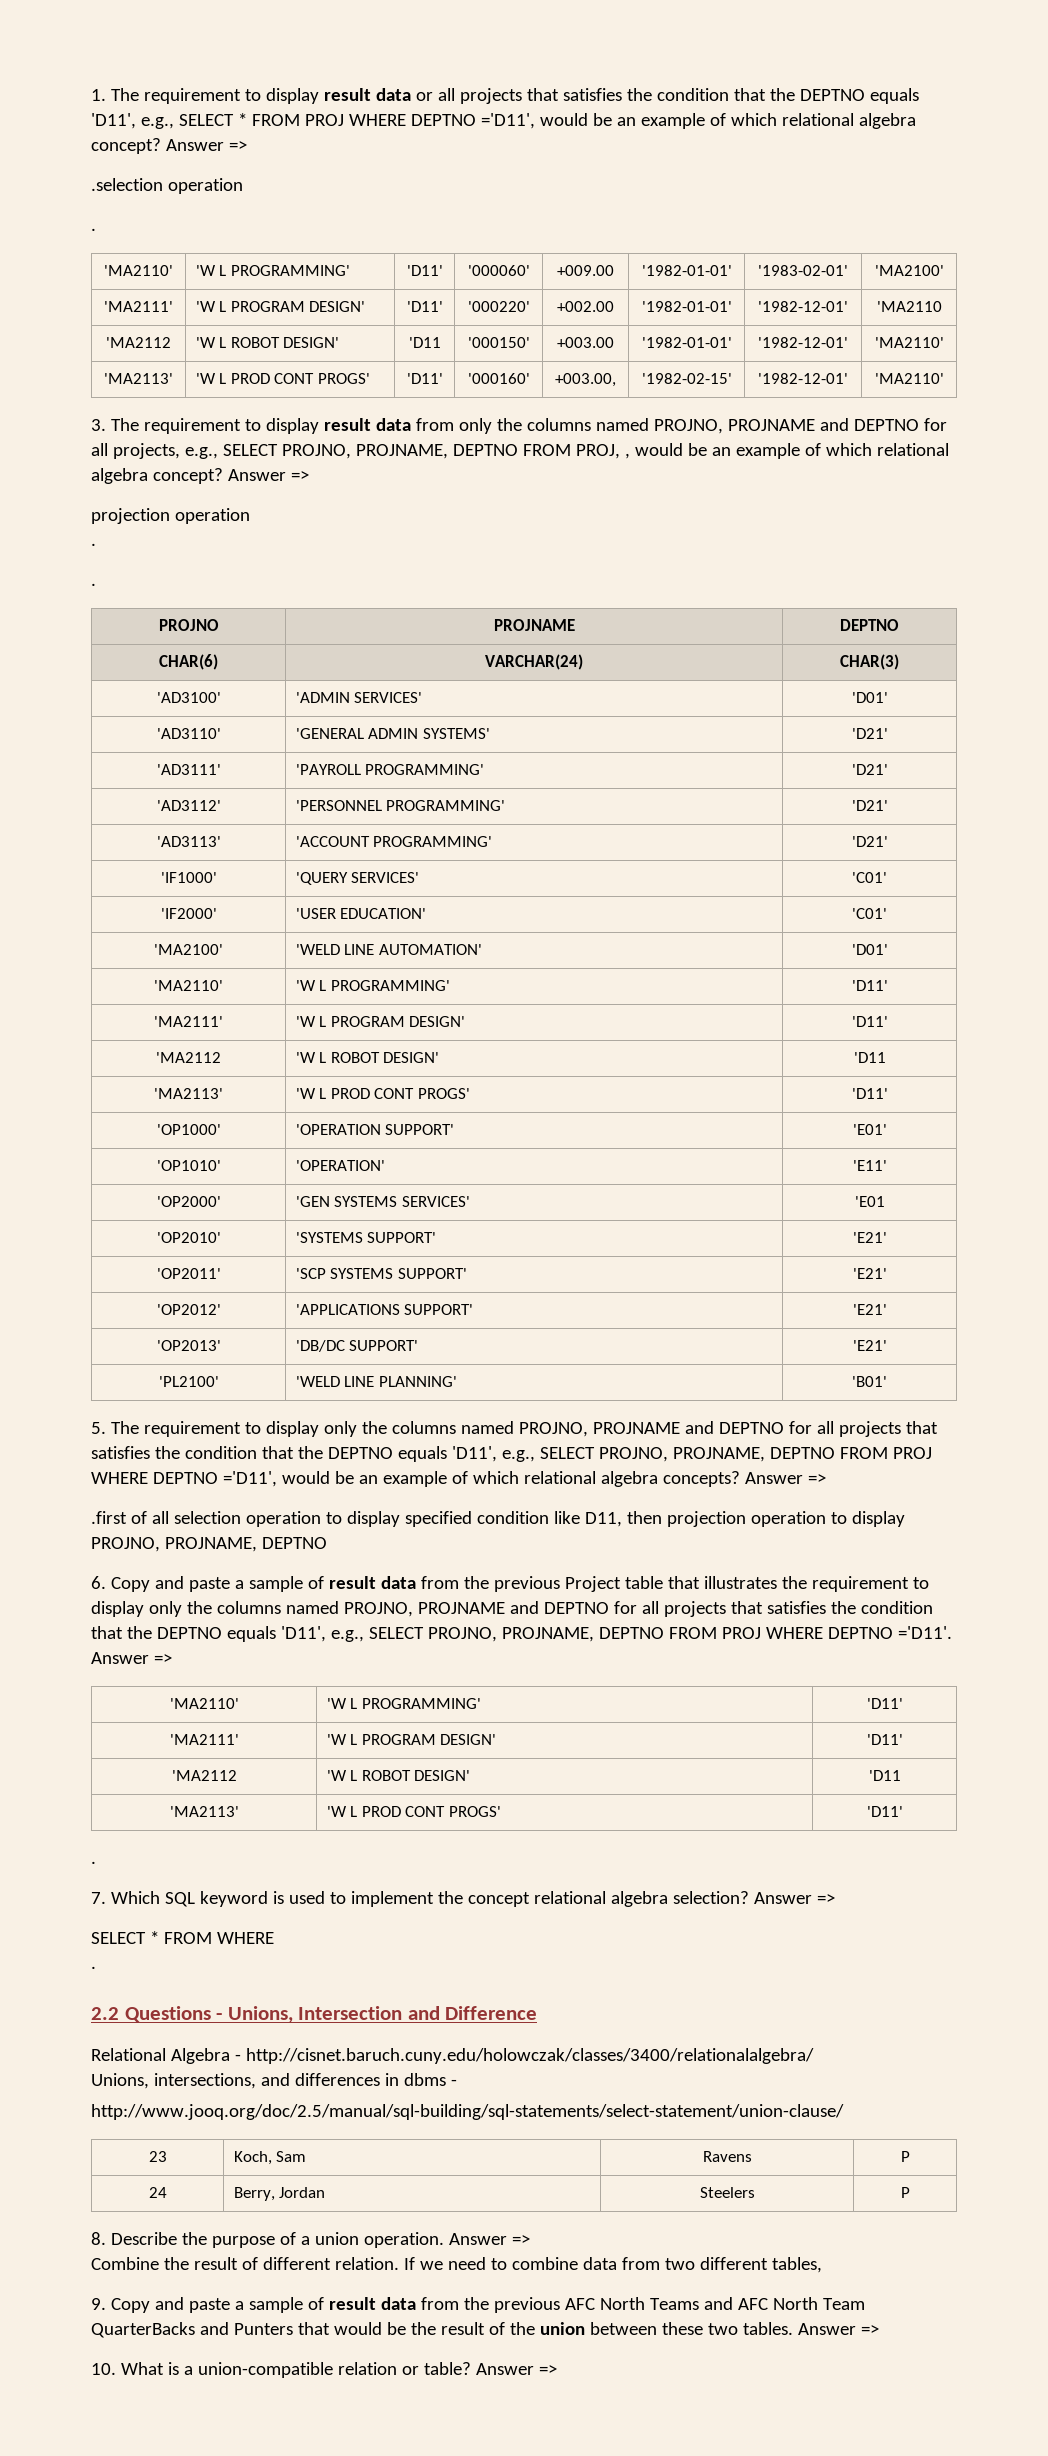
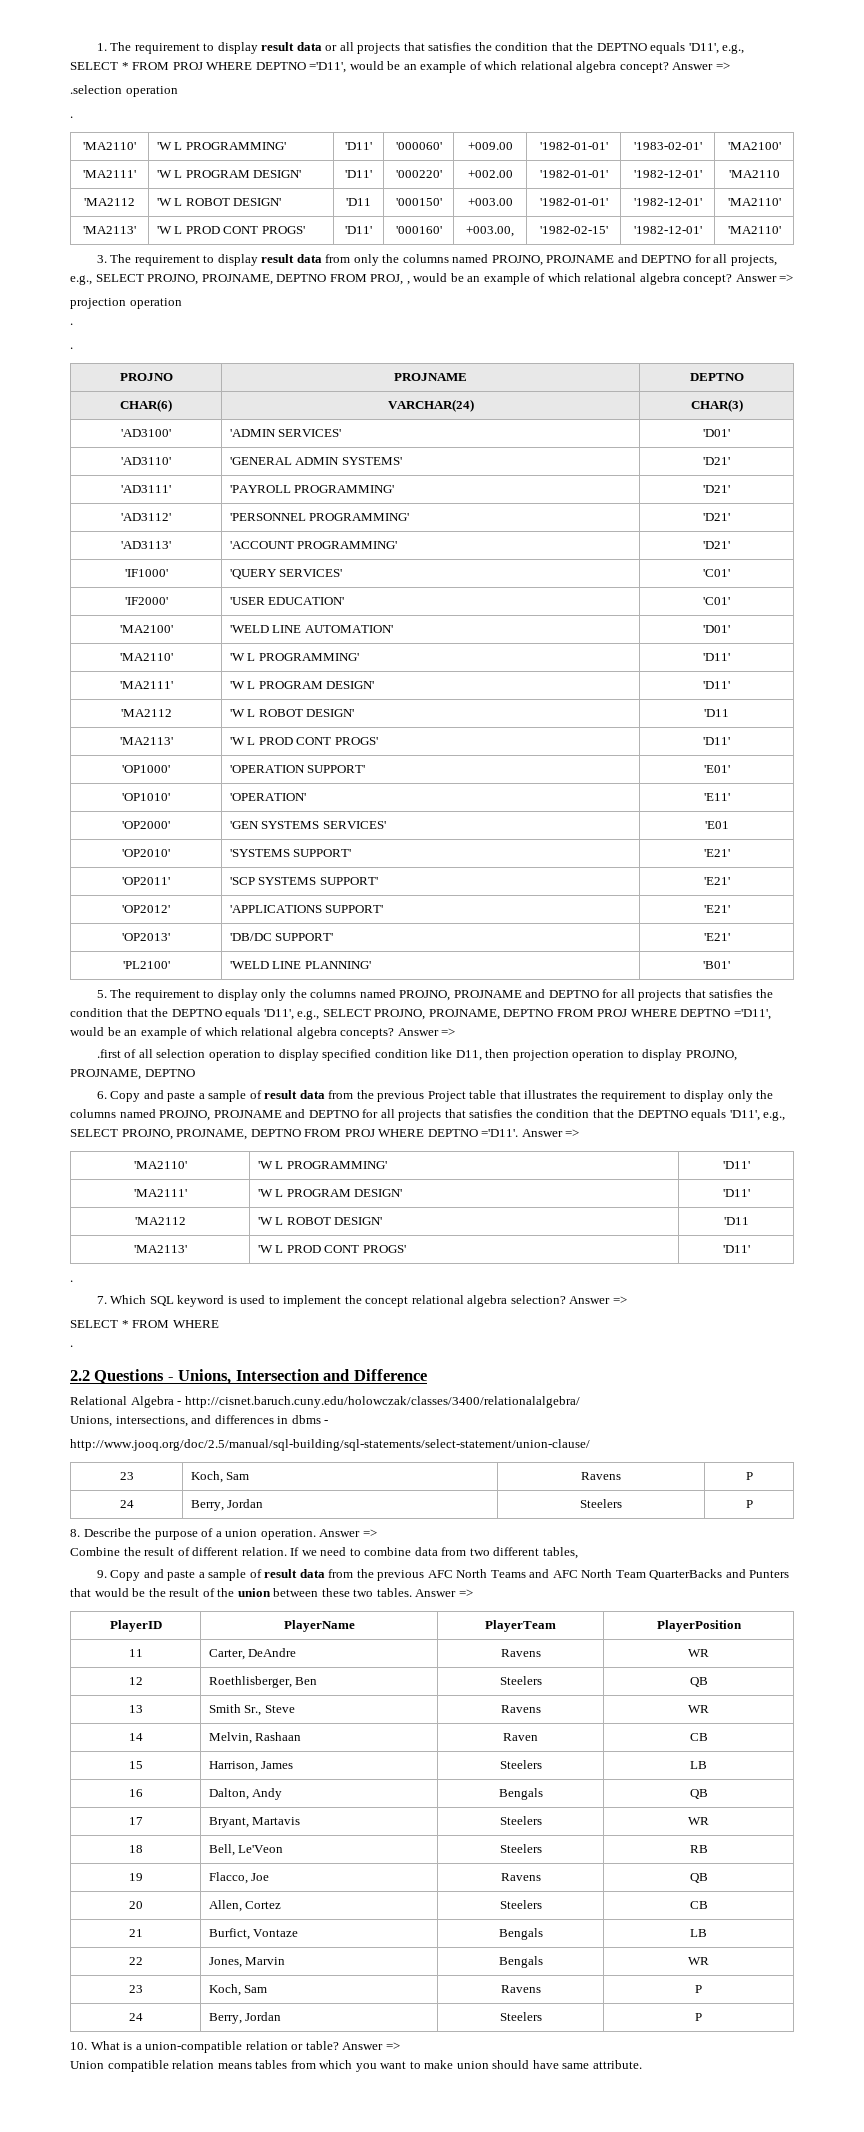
(879, 2330) none -> [109,1620,162,1632] [283,1620,355,1632] [485,1620,556,1632] [656,1620,742,1632] [128,1649,143,1657] [208,1648,297,1660] [500,1649,541,1657] [688,1649,709,1657] [128,1677,143,1685] [208,1676,318,1688] [499,1676,542,1685] [689,1677,708,1687] [128,1705,143,1713] [208,1704,295,1716] [500,1705,541,1713] [688,1705,709,1713] [128,1733,143,1741] [208,1732,302,1744] [503,1733,538,1741] [689,1733,708,1741] [128,1761,143,1769] [208,1761,294,1772] [499,1760,542,1769] [690,1761,707,1769] [128,1789,143,1797] [208,1788,283,1800] [498,1788,543,1800] [689,1789,708,1799] [128,1817,143,1825] [208,1817,301,1828] [499,1816,542,1825] [688,1817,709,1825] [128,1845,143,1853] [208,1844,284,1856] [499,1844,542,1853] [689,1845,708,1853] [128,1873,143,1881] [208,1872,270,1884] [500,1873,541,1881] [689,1873,708,1883] [128,1901,143,1909] [208,1900,282,1912] [499,1900,542,1909] [689,1901,708,1909] [128,1929,143,1937] [208,1928,299,1940] [498,1928,543,1940] [690,1929,707,1937] [128,1957,143,1965] [208,1957,286,1968] [498,1956,543,1968] [688,1957,709,1965] [128,1985,143,1993] [208,1984,268,1996] [500,1985,541,1993] [695,1985,702,1993] [128,2013,143,2021] [208,2012,282,2024] [499,2012,542,2021] [695,2013,702,2021] // PlayerID | PlayerName | PlayerTeam | PlayerPosition // 11 | Carter, DeAndre | Ravens | WR // 12 | Roethlisberger, Ben | Steelers | QB // 13 | Smith Sr., Steve | Ravens | WR // 14 | Melvin, Rashaan | Raven | CB // 15 | Harrison, James | Steelers | LB // 16 | Dalton, Andy | Bengals | QB // 17 | Bryant, Martavis | Steelers | WR // 18 | Bell, Le'Veon | Steelers | RB // 19 | Flacco, Joe | Ravens | QB // 20 | Allen, Cortez | Steelers | CB // 21 | Burfict, Vontaze | Bengals | LB // 22 | Jones, Marvin | Bengals | WR // 23 | Koch, Sam | Ravens | P // 24 | Berry, Jordan | Steelers | P
(557, 2370) none -> [70,2060,642,2072] // Union compatible relation means tables from which you want to make union should have same attribute.

